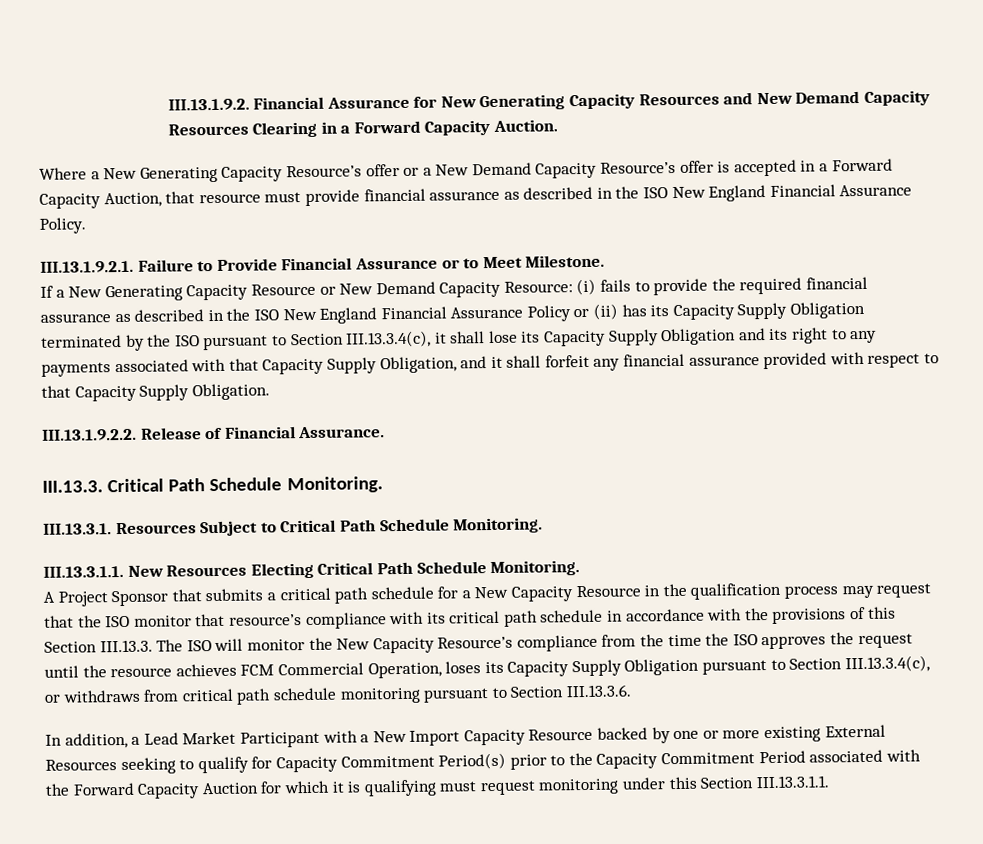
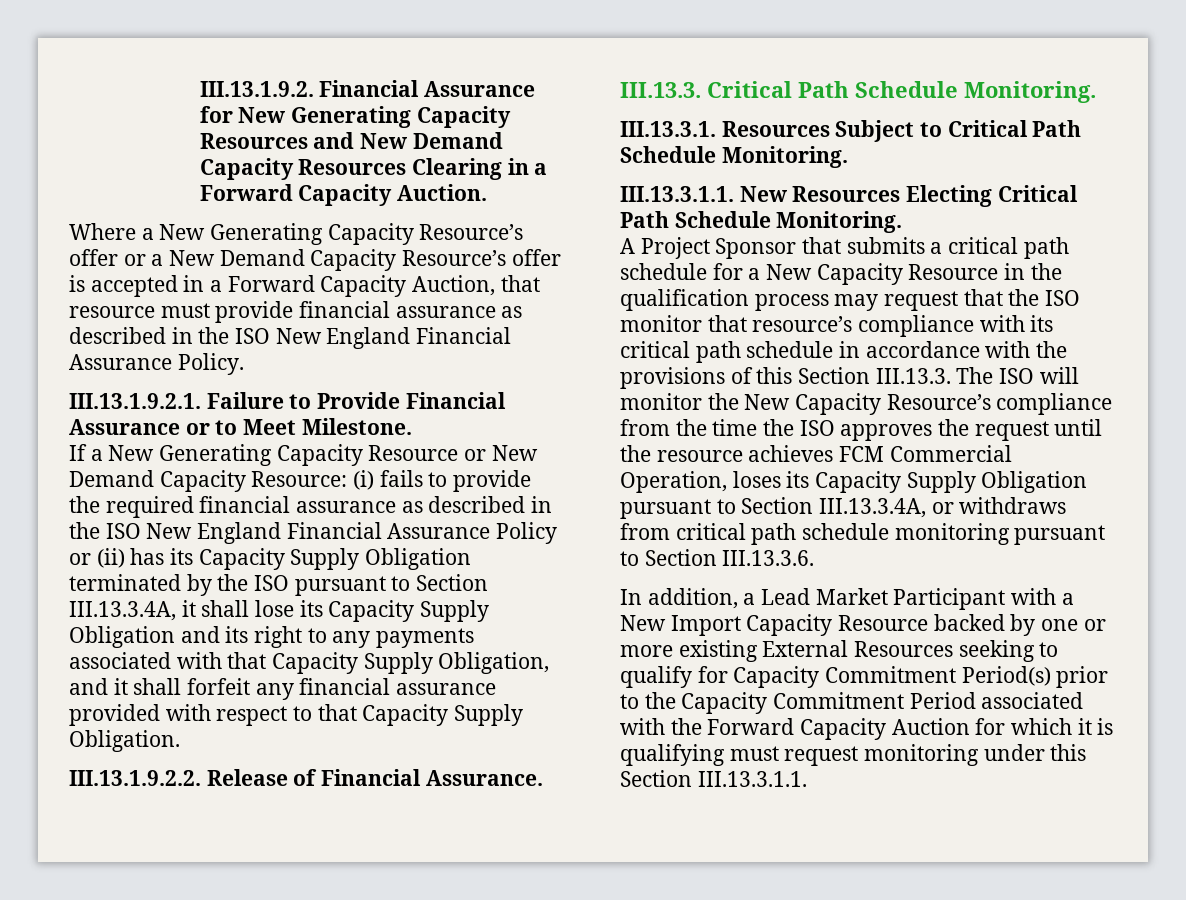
[346,330,432,348] III.13.3.4(c), -> [69,601,176,621] III.13.3.4A,
[844,655,930,673] III.13.3.4(c), -> [819,498,927,518] III.13.3.4A,

